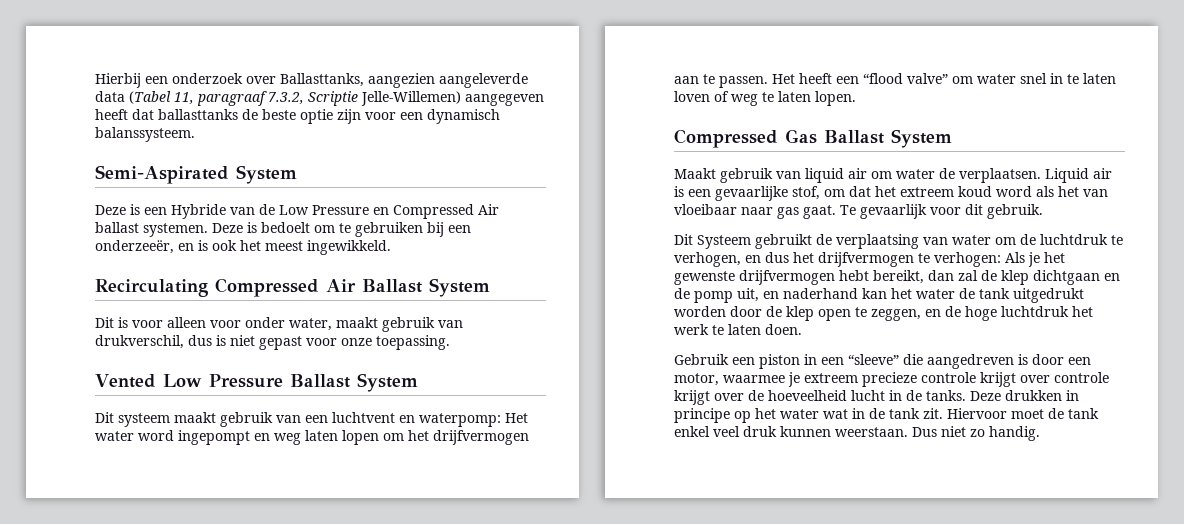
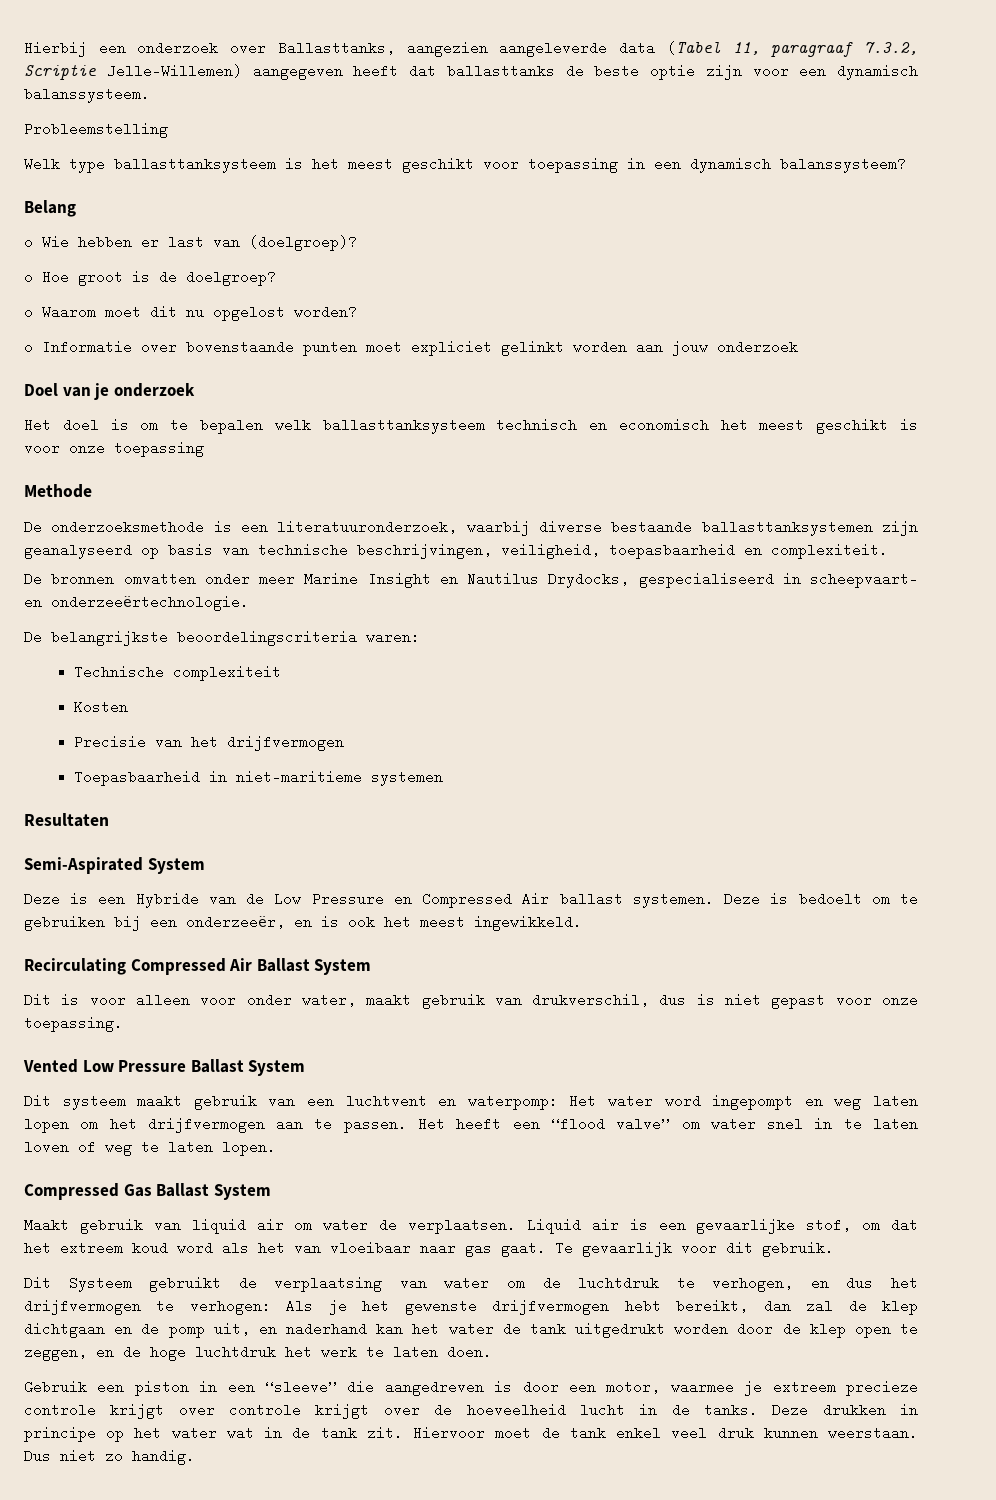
(195, 134) none -> [24,122,168,138] [24,157,906,173] [24,200,76,217] [24,235,357,251] [24,270,276,286] [24,305,357,321] [24,340,798,356] [24,383,195,400] [24,418,919,434] [24,441,204,457] [24,484,92,498] [24,520,919,536] [24,543,888,559] [24,572,918,588] [24,595,249,611] [24,630,420,646] [74,665,282,681] [74,700,129,714] [74,735,345,751] [74,770,444,786] [24,813,109,827] // Probleemstelling // Welk type ballasttanksysteem is het meest geschikt voor toepassing in een dynamisch balanssysteem? // Belang // o Wie hebben er last van (doelgroep)? // o Hoe groot is de doelgroep? // o Waarom moet dit nu opgelost worden? // o Informatie over bovenstaande punten moet expliciet gelinkt worden aan jouw onderzoek // Doel van je onderzoek // Het doel is om te bepalen welk ballasttanksysteem technisch en economisch het meest geschikt is voor onze toepassing // Methode // De onderzoeksmethode is een literatuuronderzoek, waarbij diverse bestaande ballasttanksystemen zijn geanalyseerd op basis van technische beschrijvingen, veiligheid, toepasbaarheid en complexiteit. // De bronnen omvatten onder meer Marine Insight en Nautilus Drydocks, gespecialiseerd in scheepvaart- en onderzeeërtechnologie. // De belangrijkste beoordelingscriteria waren: // Technische complexiteit // Kosten // Precisie van het drijfvermogen // Toepasbaarheid in niet-maritieme systemen // Resultaten

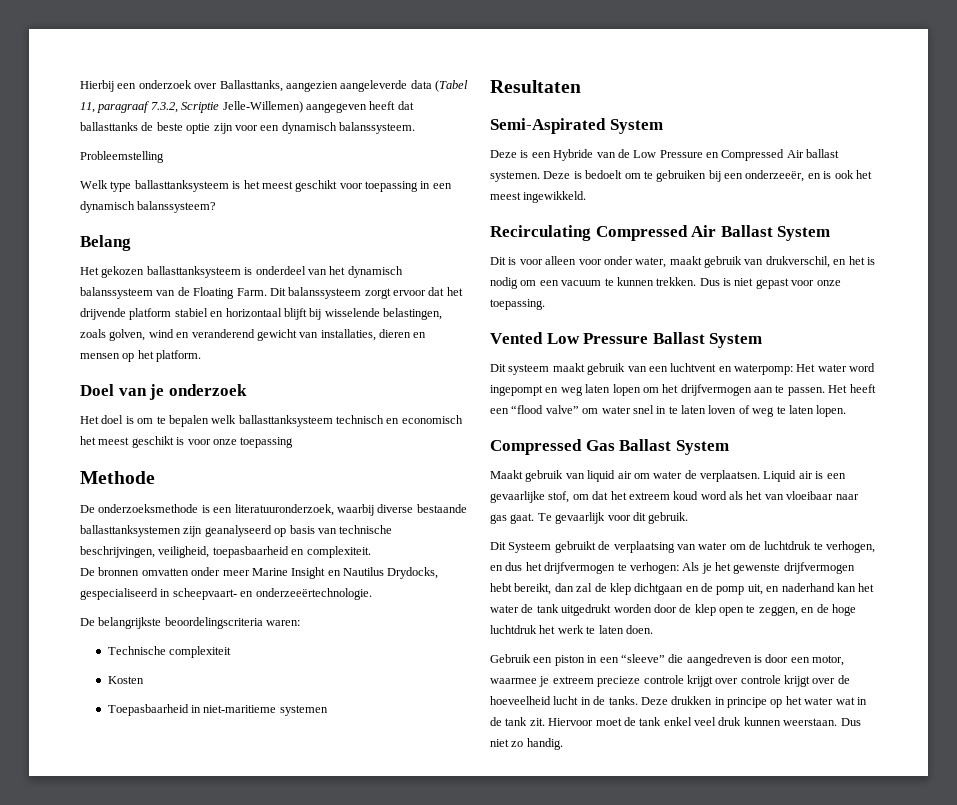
[24,235,357,251] [24,270,276,286] [24,305,357,321] [24,340,798,356] o Wie hebben er last van (doelgroep)? // o Hoe groot is de doelgroep? // o Waarom moet dit nu opgelost worden? // o Informatie over bovenstaande punten moet expliciet gelinkt worden aan jouw onderzoek -> [80,266,403,278] [80,287,463,299] [80,308,442,320] [80,329,427,341] [80,350,202,362] Het gekozen ballasttanksysteem is onderdeel van het dynamisch balanssysteem van de Floating Farm. Dit balanssysteem zorgt ervoor dat het drijvende platform stabiel en horizontaal blijft bij wisselende belastingen, zoals golven, wind en veranderend gewicht van installaties, dieren en mensen op het platform.
[74,735,345,751] // Precisie van het drijfvermogen -> (144, 680) none
[659,993,687,1007] dus -> [833,256,875,265] [490,277,720,289] en het is nodig om een vacuum te kunnen trekken. Dus

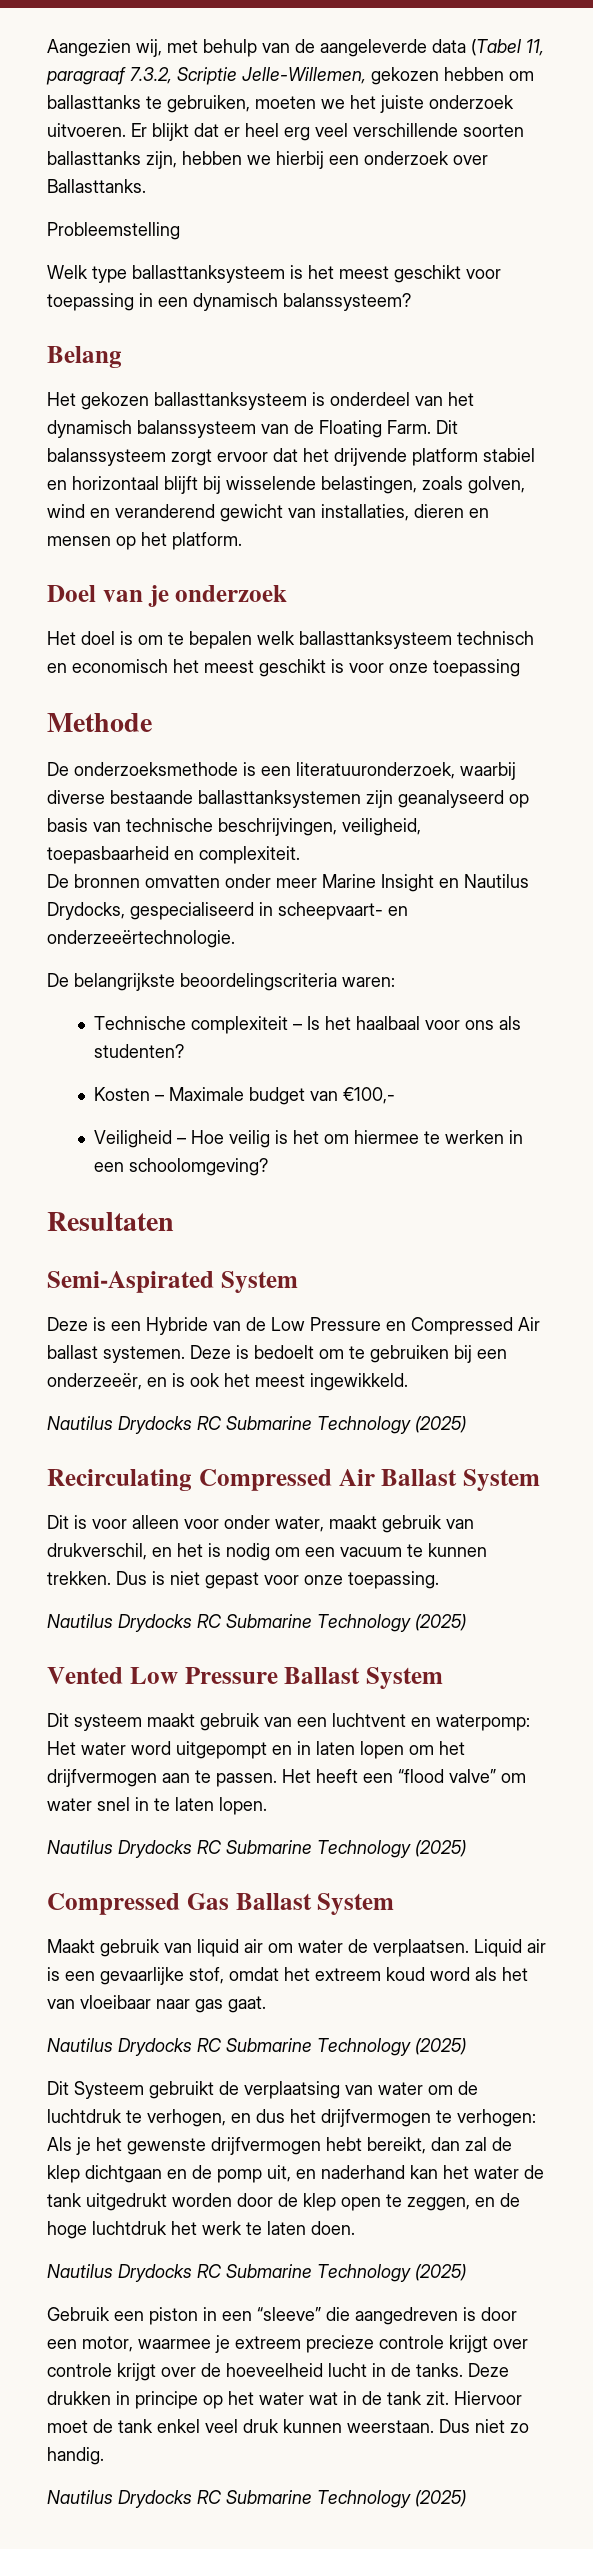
[80,80,338,92] Hierbij een onderzoek over Ballasttanks, aangezien -> [47,39,315,57] Aangezien wij, met behulp van de
[222,101,414,113] [80,122,415,134] Jelle-Willemen) aangegeven heeft dat ballasttanks de beste optie zijn voor een dynamisch balanssysteem. -> [242,67,534,85] [47,95,514,113] [47,123,524,141] [47,151,488,169] [47,179,146,193] Jelle-Willemen, gekozen hebben om ballasttanks te gebruiken, moeten we het juiste onderzoek uitvoeren. Er blijkt dat er heel erg veel verschillende soorten ballasttanks zijn, hebben we hierbij een onderzoek over Ballasttanks.
[107,676,144,684] [107,704,328,716] // Kosten // Toepasbaarheid in niet-maritieme systemen -> [292,1016,521,1030] [93,1044,184,1058] [93,1087,395,1105] [93,1130,523,1148] [93,1158,268,1176] – Is het haalbaal voor ons als studenten? // Kosten – Maximale budget van €100,- // Veiligheid – Hoe veilig is het om hiermee te werken in een schoolomgeving?
(587, 197) none -> [47,1416,466,1434] // Nautilus Drydocks RC Submarine Technology (2025)
(545, 304) none -> [47,1614,466,1632] // Nautilus Drydocks RC Submarine Technology (2025)
[490,385,583,396] ingepompt en weg -> [176,1741,311,1759] uitgepompt en in
[708,405,847,417] loven of weg te laten lopen. -> [219,1797,267,1815] [47,1840,466,1858] lopen. // Nautilus Drydocks RC Submarine Technology (2025)
[572,491,609,500] om dat -> [229,1967,279,1981] omdat
[537,512,689,524] Te gevaarlijk voor dit gebruik. -> [47,2038,466,2056] // Nautilus Drydocks RC Submarine Technology (2025)
(653, 629) none -> [47,2264,466,2282] // Nautilus Drydocks RC Submarine Technology (2025)
(563, 744) none -> [47,2490,466,2508] // Nautilus Drydocks RC Submarine Technology (2025)

